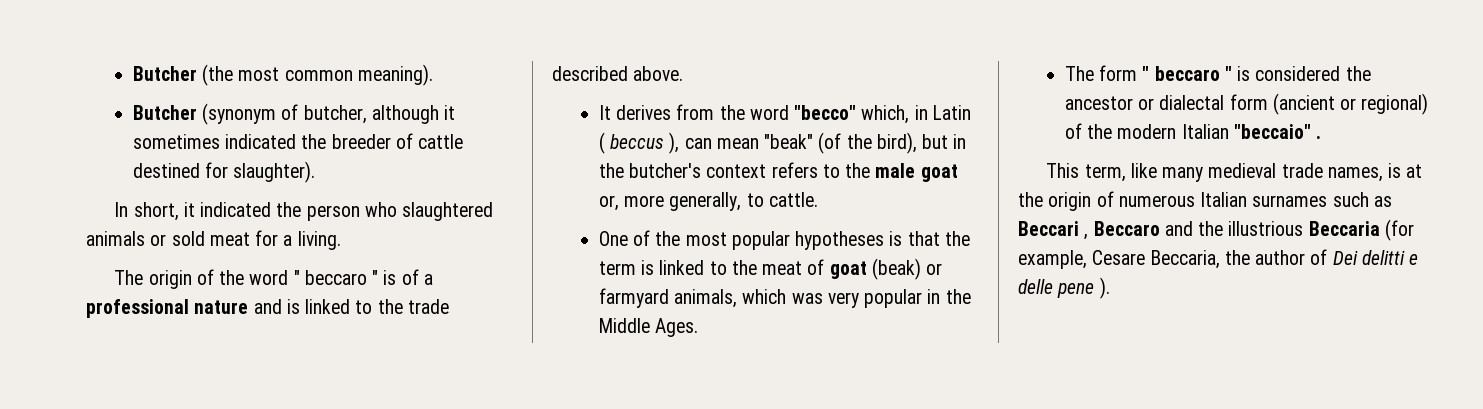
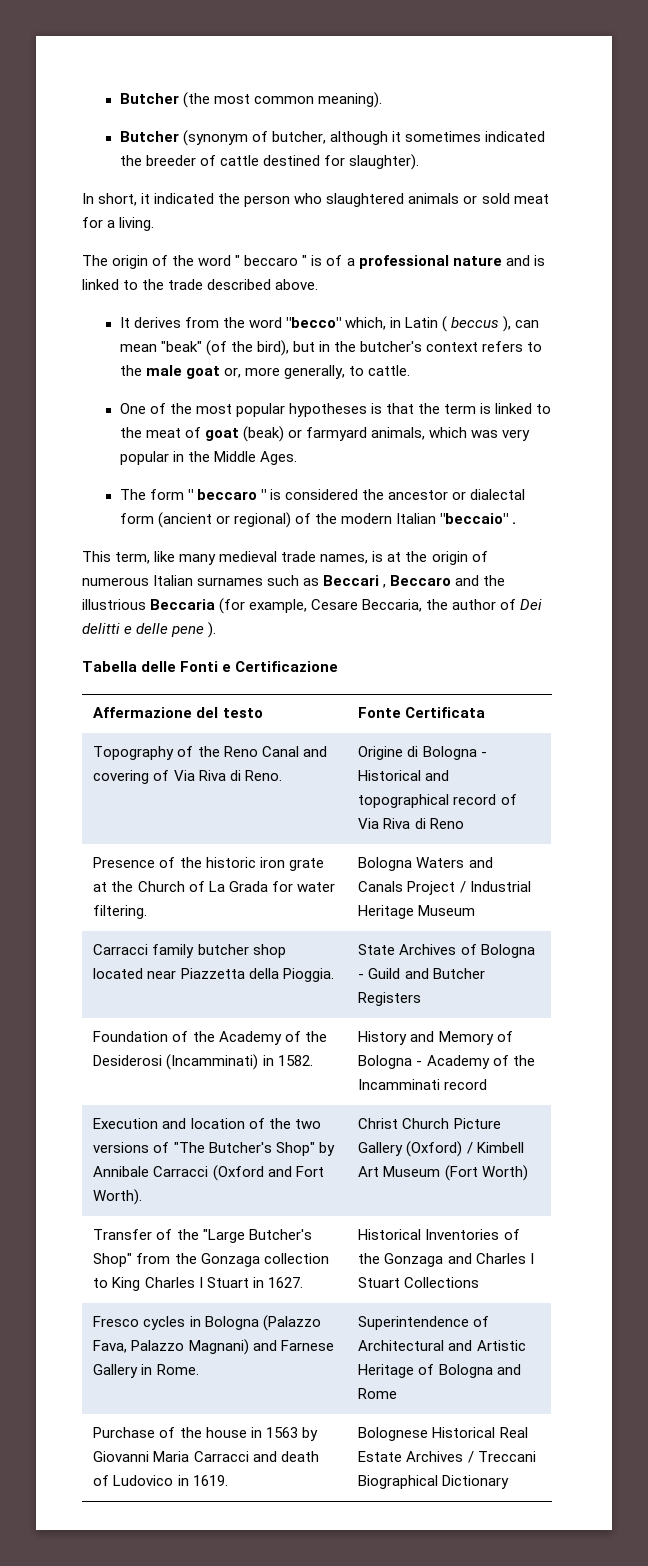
(1110, 288) none -> [82,661,339,672] [93,707,263,718] [358,707,486,718] [93,746,327,760] [93,770,282,784] [358,746,487,760] [358,770,450,781] [358,794,517,808] [358,818,464,829] [93,857,324,871] [93,881,335,892] [93,905,148,919] [358,857,493,871] [358,881,531,895] [358,905,476,919] [93,944,286,958] [93,968,334,982] [358,944,535,958] [358,968,485,979] [358,992,422,1006] [93,1031,327,1045] [93,1054,313,1070] [358,1031,513,1045] [358,1055,535,1069] [358,1079,488,1090] [93,1118,321,1129] [93,1142,335,1156] [93,1165,324,1181] [93,1189,143,1205] [358,1118,501,1129] [358,1141,524,1157] [358,1165,528,1181] [93,1229,312,1243] [93,1253,329,1267] [93,1277,303,1291] [358,1229,520,1240] [358,1253,534,1267] [358,1277,480,1288] [93,1315,321,1331] [93,1339,334,1355] [93,1364,199,1378] [358,1316,490,1330] [358,1340,526,1351] [358,1364,521,1378] [358,1388,398,1399] [93,1427,318,1441] [93,1451,319,1462] [93,1475,228,1486] [358,1427,528,1441] [358,1451,536,1463] [358,1475,510,1489] // Tabella delle Fonti e Certificazione // Affermazione del testo | Fonte Certificata // Topography of the Reno Canal and covering of Via Riva di Reno. | Origine di Bologna - Historical and topographical record of Via Riva di Reno // Presence of the historic iron grate at the Church of La Grada for water filtering. | Bologna Waters and Canals Project / Industrial Heritage Museum // Carracci family butcher shop located near Piazzetta della Pioggia. | State Archives of Bologna - Guild and Butcher Registers // Foundation of the Academy of the Desiderosi (Incamminati) in 1582. | History and Memory of Bologna - Academy of the Incamminati record // Execution and location of the two versions of "The Butcher's Shop" by Annibale Carracci (Oxford and Fort Worth). | Christ Church Picture Gallery (Oxford) / Kimbell Art Museum (Fort Worth) // Transfer of the "Large Butcher's Shop" from the Gonzaga collection to King Charles I Stuart in 1627. | Historical Inventories of the Gonzaga and Charles I Stuart Collections // Fresco cycles in Bologna (Palazzo Fava, Palazzo Magnani) and Farnese Gallery in Rome. | Superintendence of Architectural and Artistic Heritage of Bologna and Rome // Purchase of the house in 1563 by Giovanni Maria Carracci and death of Ludovico in 1619. | Bolognese Historical Real Estate Archives / Treccani Biographical Dictionary

